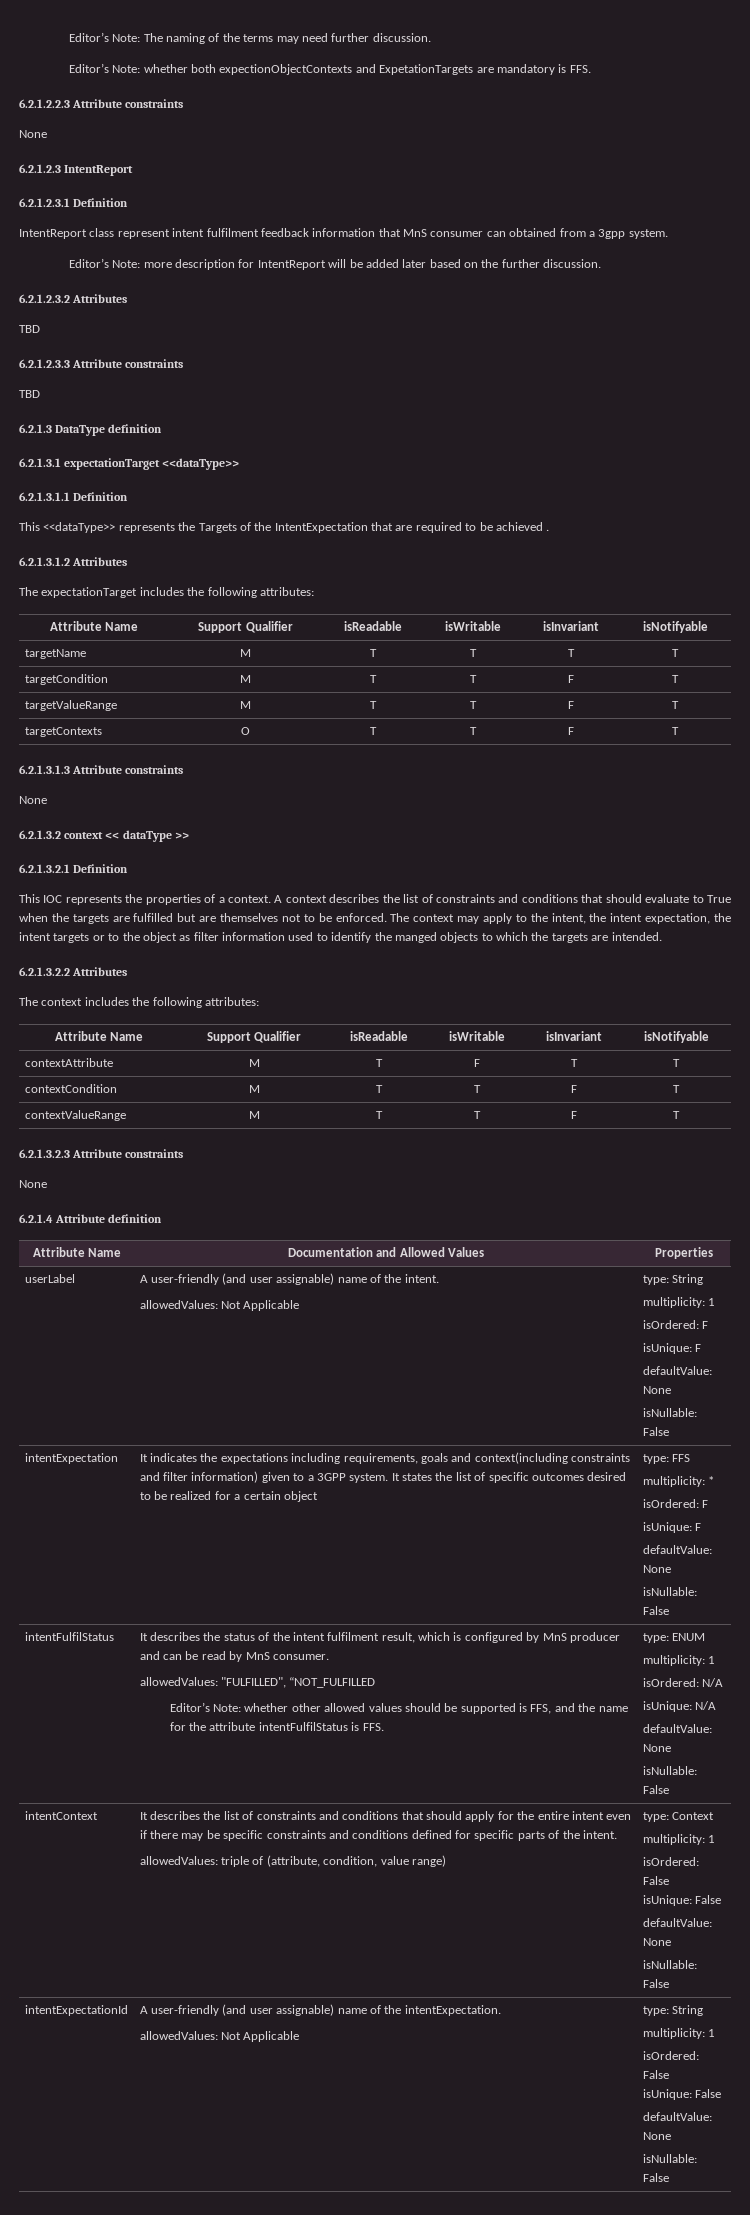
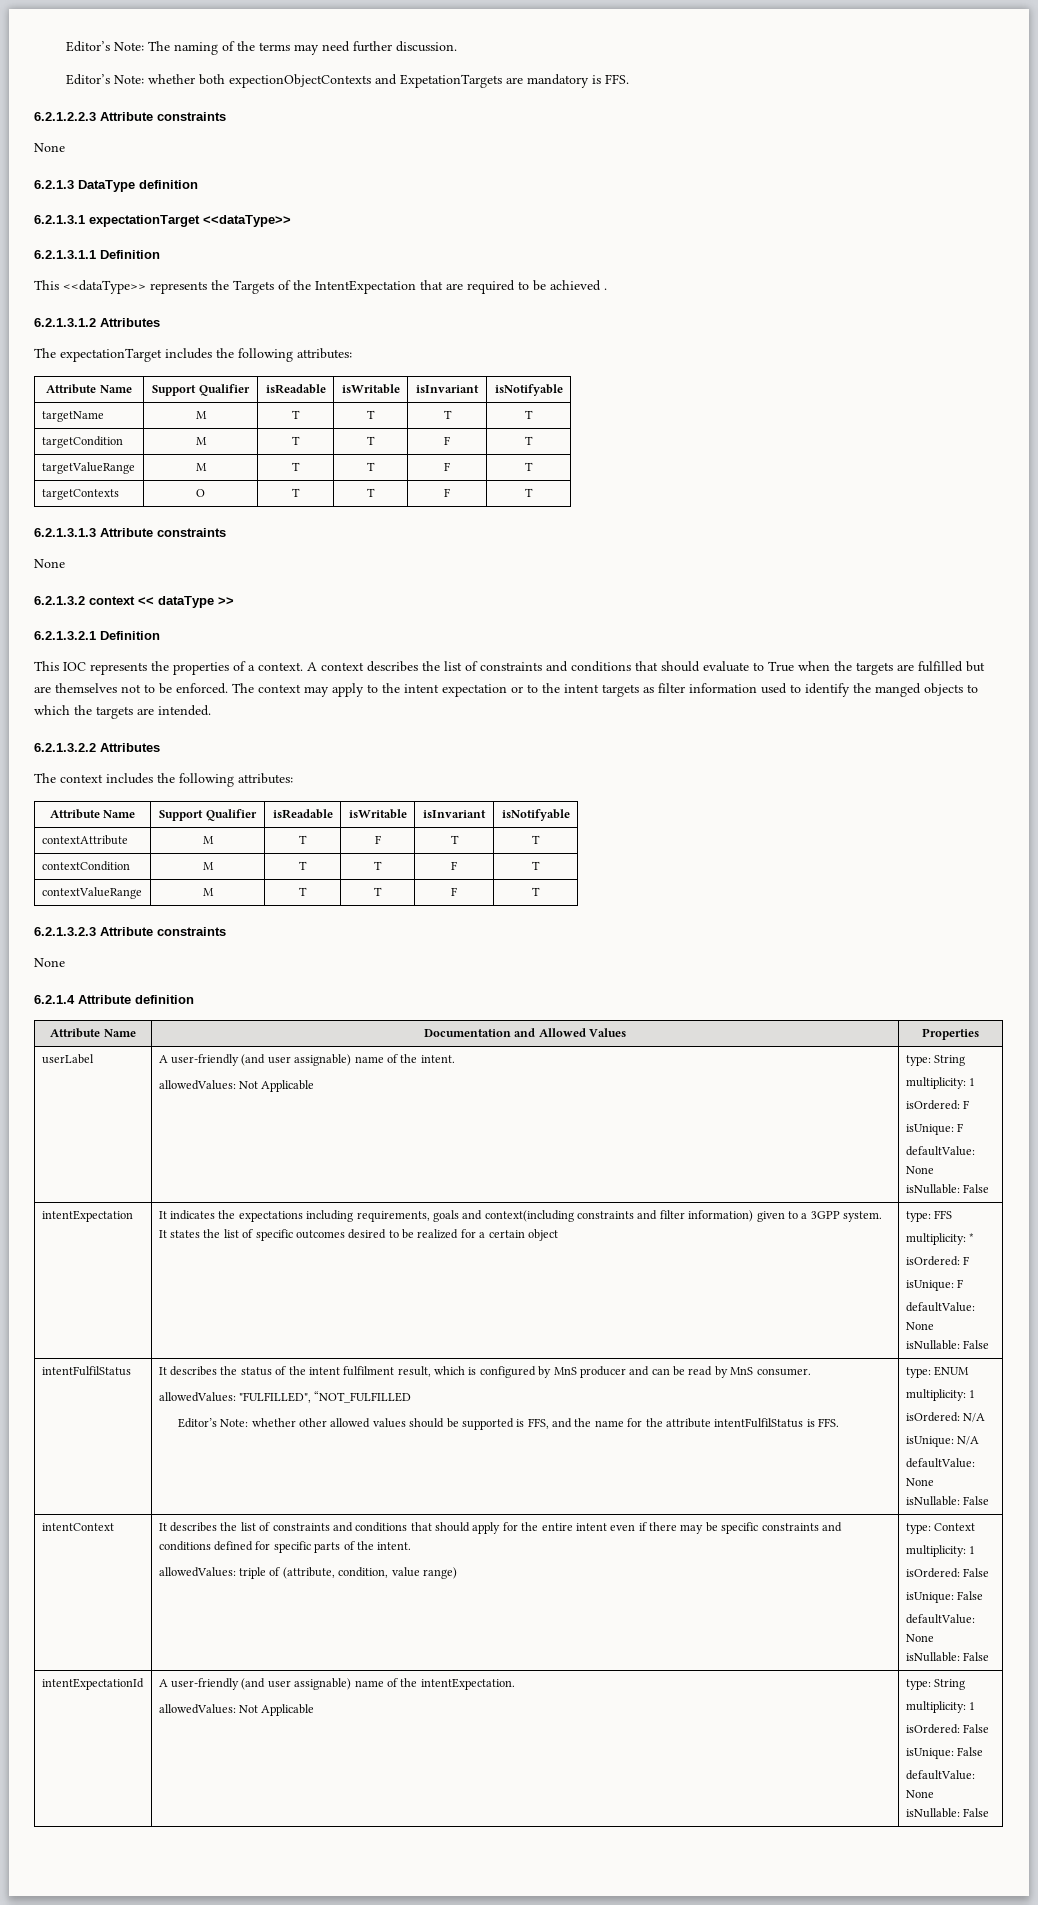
[19,164,134,176] [19,198,129,207] [19,228,668,239] [68,258,602,270] [19,294,128,303] [19,325,40,333] [19,359,184,368] [19,390,40,398] // 6.2.1.2.3 IntentReport // 6.2.1.2.3.1 Definition // IntentReport class represent intent fulfilment feedback information that MnS consumer can obtained from a 3gpp system. // Editor’s Note: more description for IntentReport will be added later based on the further discussion. // 6.2.1.2.3.2 Attributes // TBD // 6.2.1.2.3.3 Attribute constraints // TBD -> (65, 147) none
[551,913,732,924] [19,932,177,943] intent, the intent expectation, the intent targets or to the object -> [404,683,639,697] intent expectation or to the intent targets

